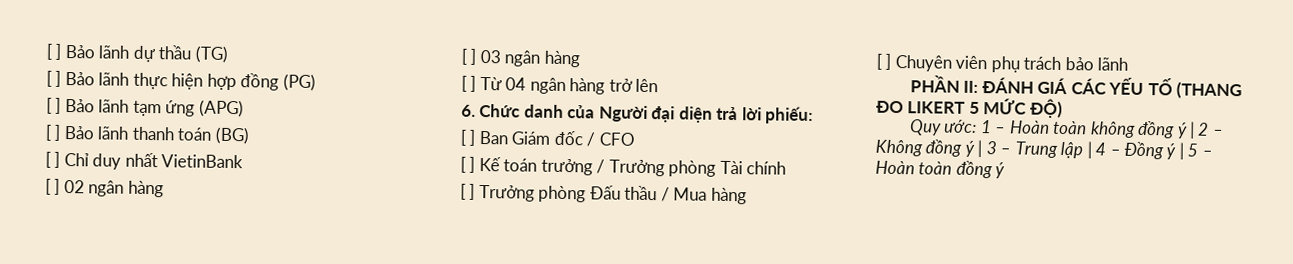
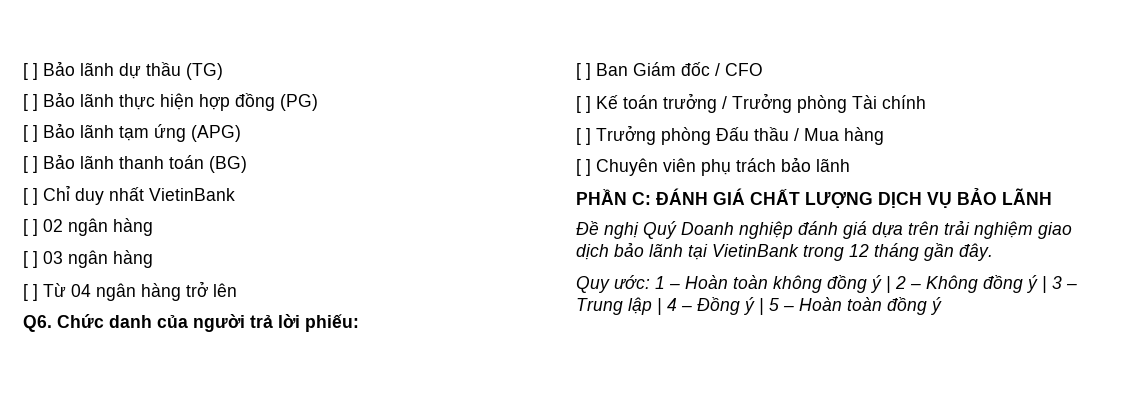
[461,104,476,117] 6. -> [23,315,52,332] Q6.
[598,105,713,123] Người đại diện -> [193,314,245,332] người
[963,80,979,93] II: -> [632,192,651,205] C:
[1070,77,1243,100] [875,98,1063,119] CÁC YẾU TỐ (THANG ĐO LIKERT 5 MỨC ĐỘ) -> [750,188,1052,208] [576,221,1072,239] [576,243,993,261] CHẤT LƯỢNG DỊCH VỤ BẢO LÃNH // Đề nghị Quý Doanh nghiệp đánh giá dựa trên trải nghiệm giao dịch bảo lãnh tại VietinBank trong 12 tháng gần đây.

